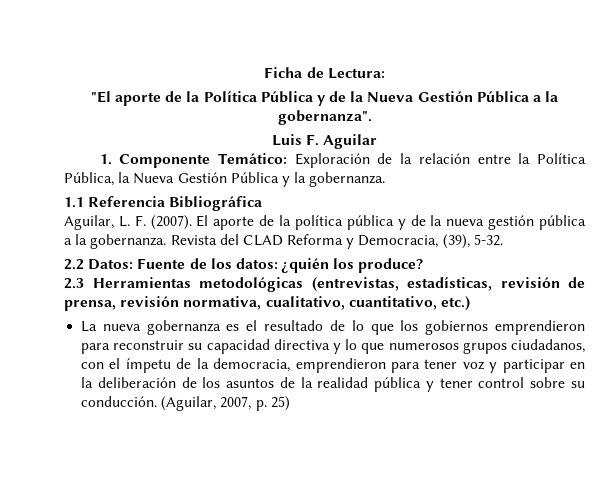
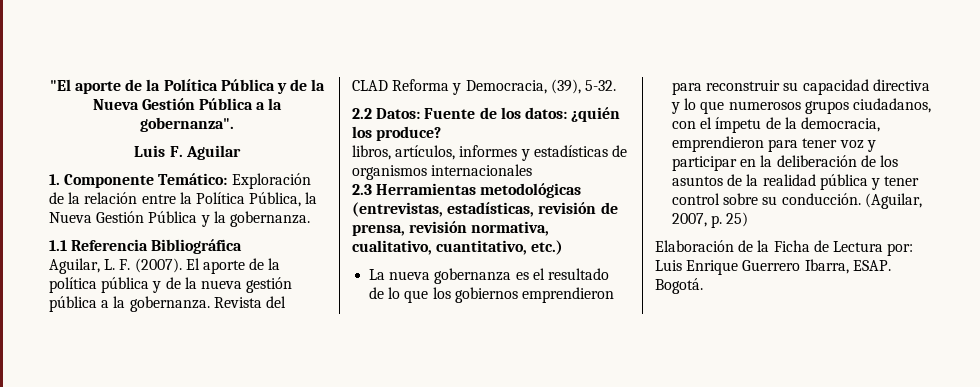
[264,67,385,79] Ficha de Lectura: // -> (49, 85) none
(424, 265) none -> [352,145,627,161] [352,164,533,180] // libros, artículos, informes y estadísticas de organismos internacionales
(290, 403) none -> [655,240,914,256] [655,259,891,275] [655,278,703,294] // Elaboración de la Ficha de Lectura por: Luis Enrique Guerrero Ibarra, ESAP. Bogotá.

